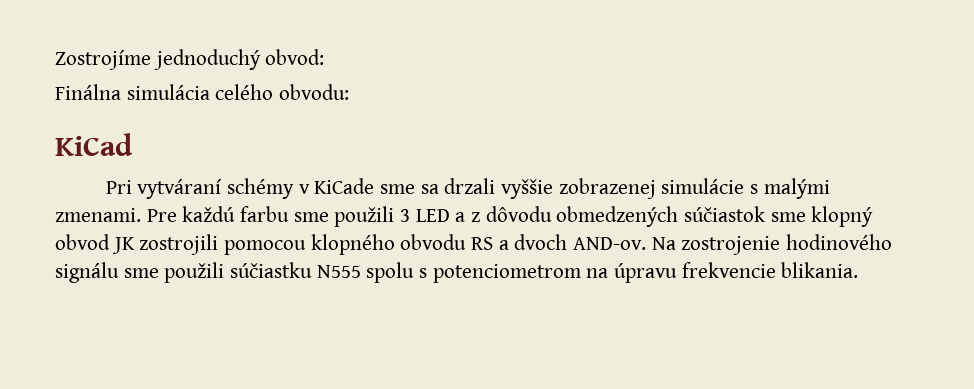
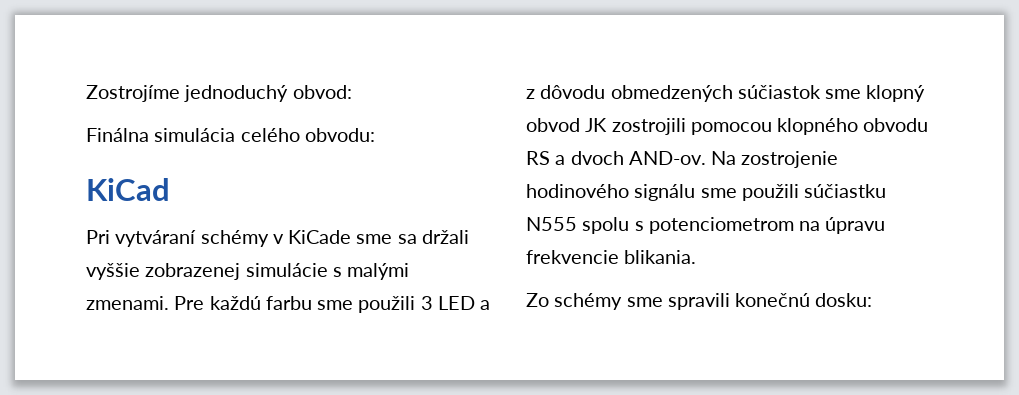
[444,178,496,194] drzali -> [421,230,469,244] držali
(859, 270) none -> [526,293,873,310] // Zo schémy sme spravili konečnú dosku:

